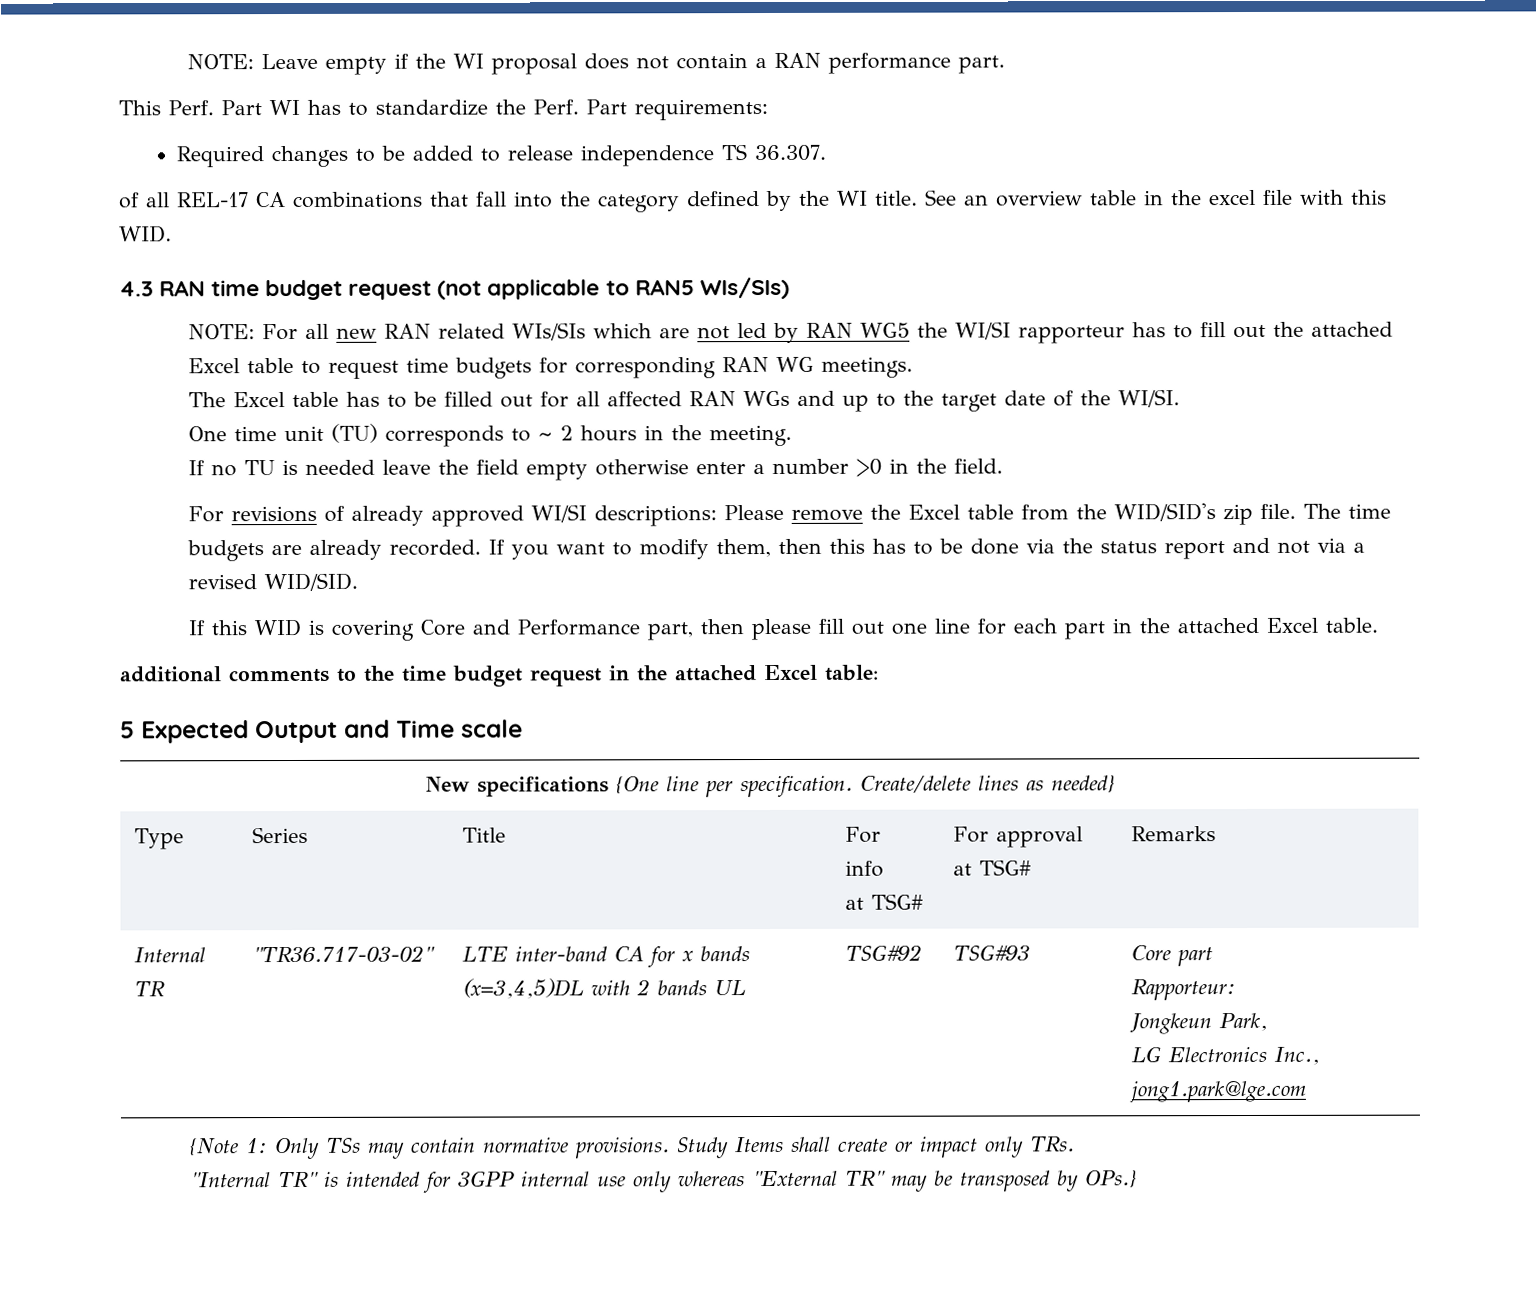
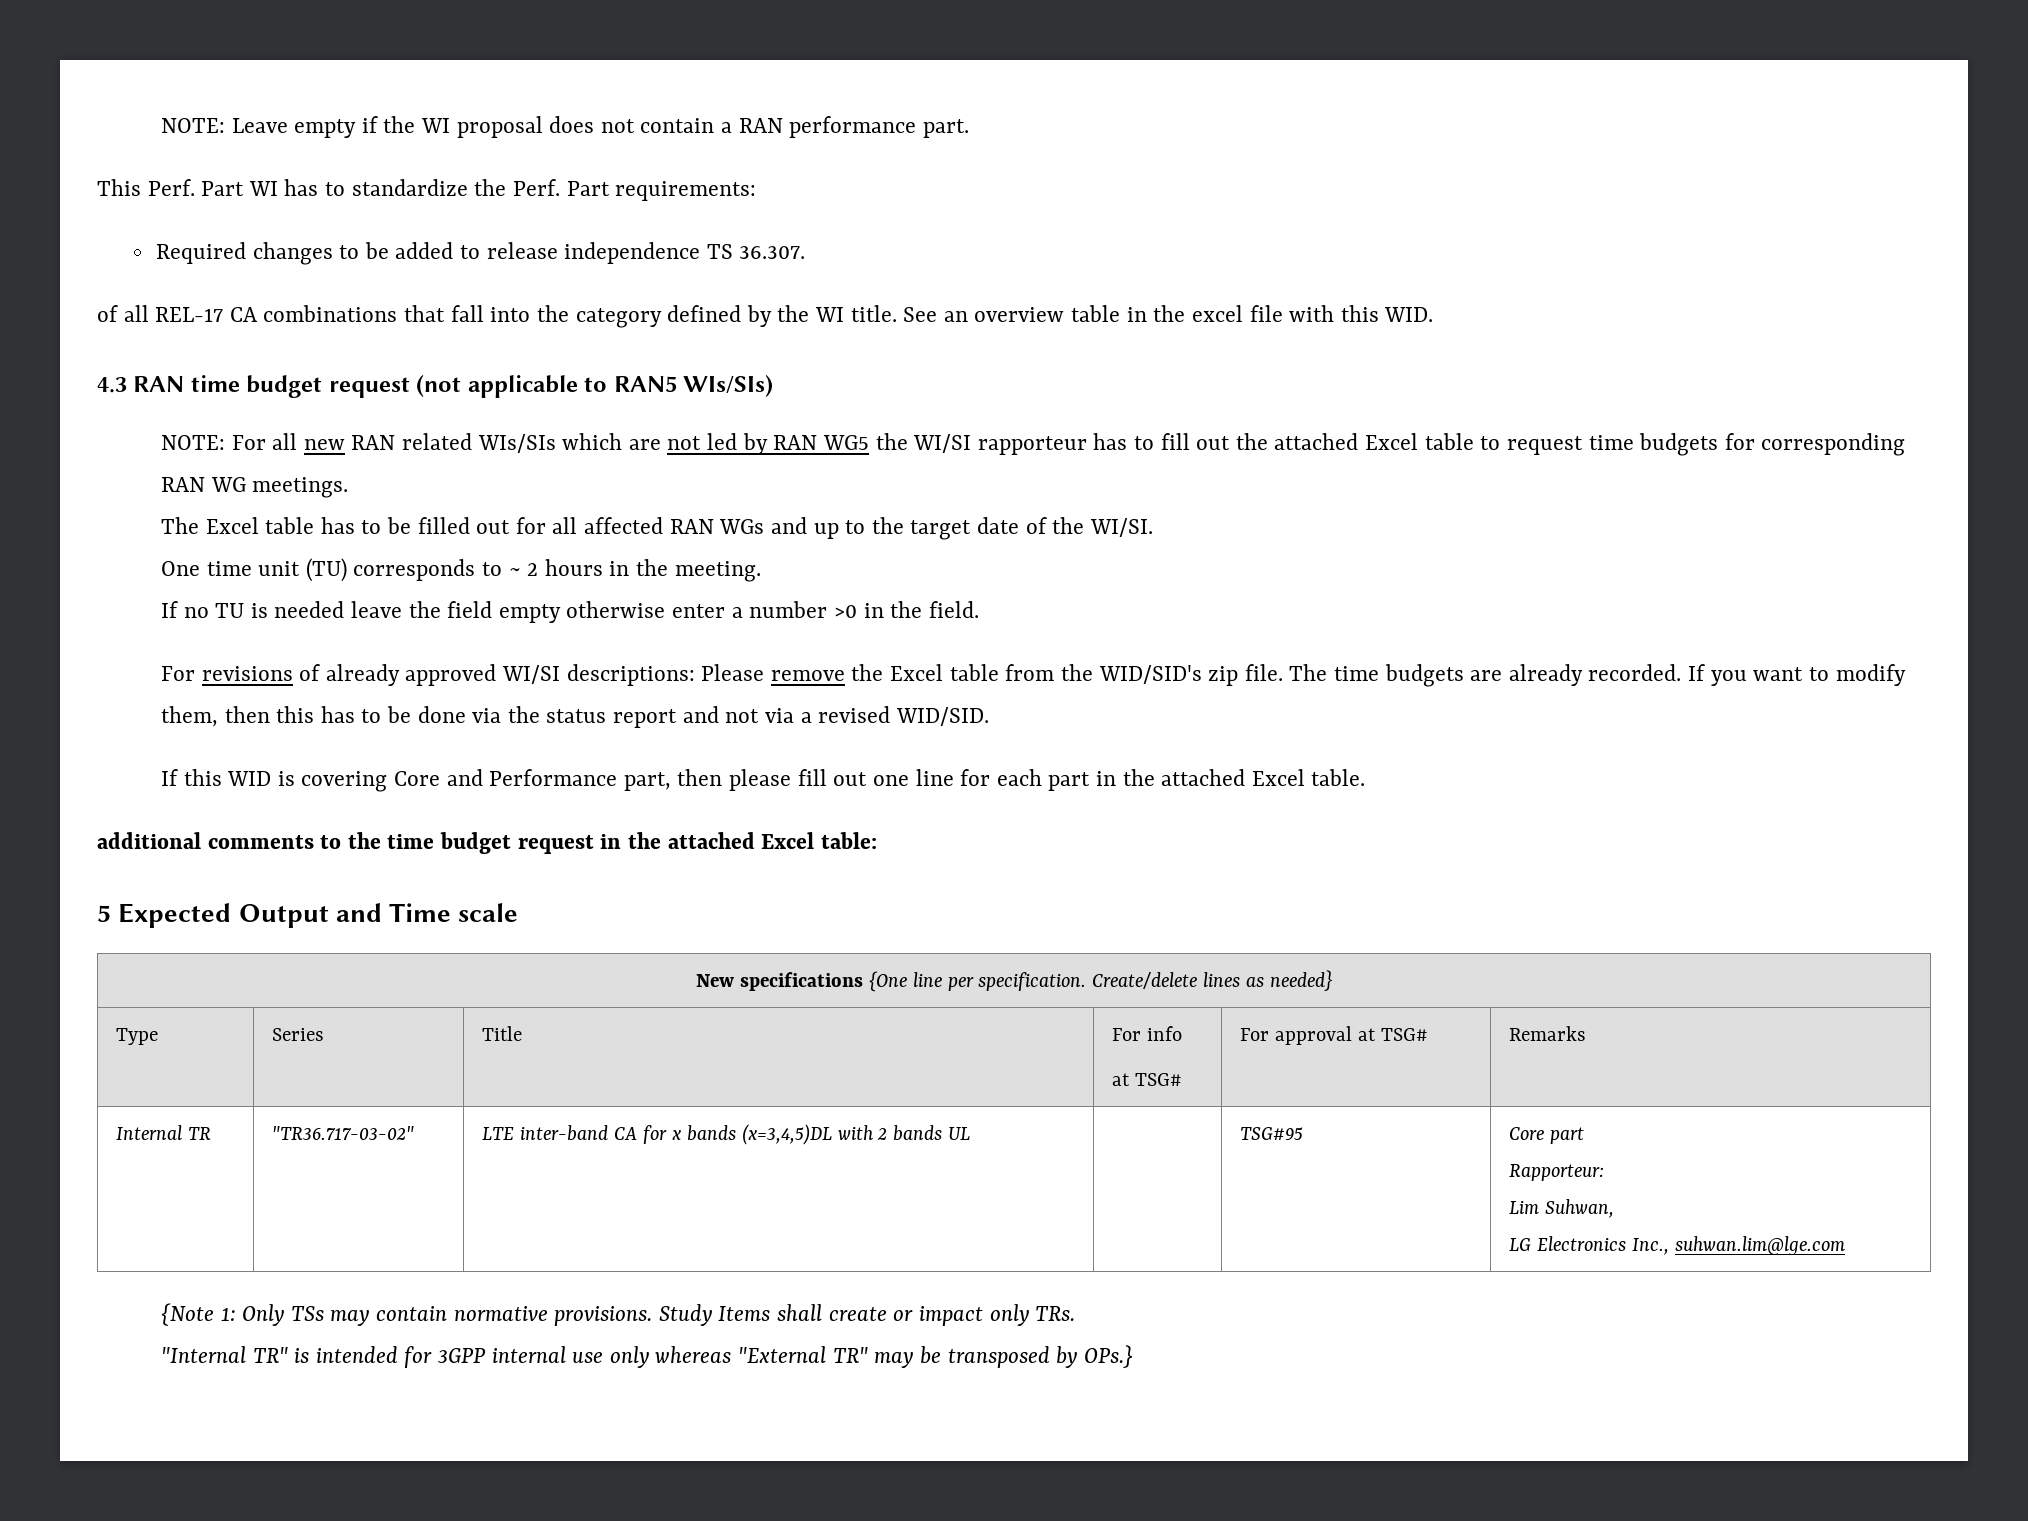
[845,944,923,961] [953,944,1031,961] TSG#92 | TSG#93 -> [1239,1127,1303,1140] | TSG#95
[1129,1012,1269,1035] Jongkeun Park, -> [1508,1199,1614,1218] Lim Suhwan,
[1129,1080,1307,1103] jong1.park@lge.com -> [1674,1236,1845,1255] suhwan.lim@lge.com

